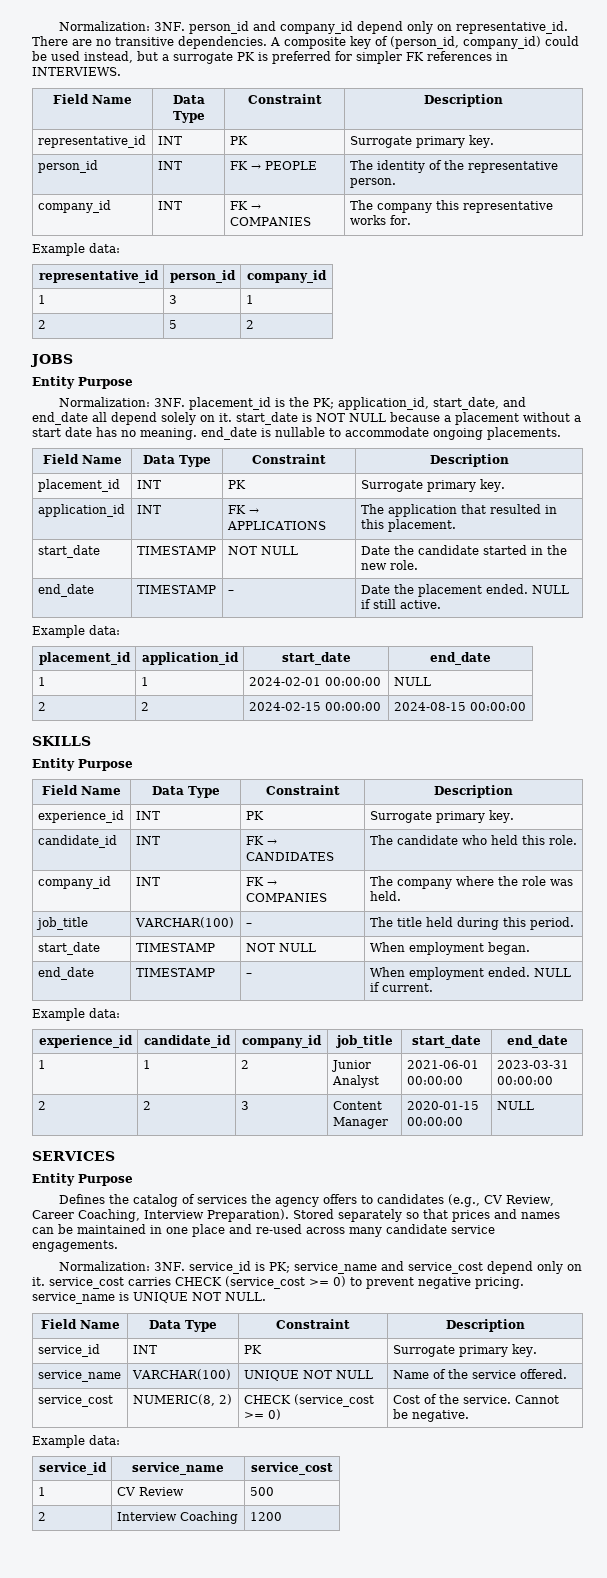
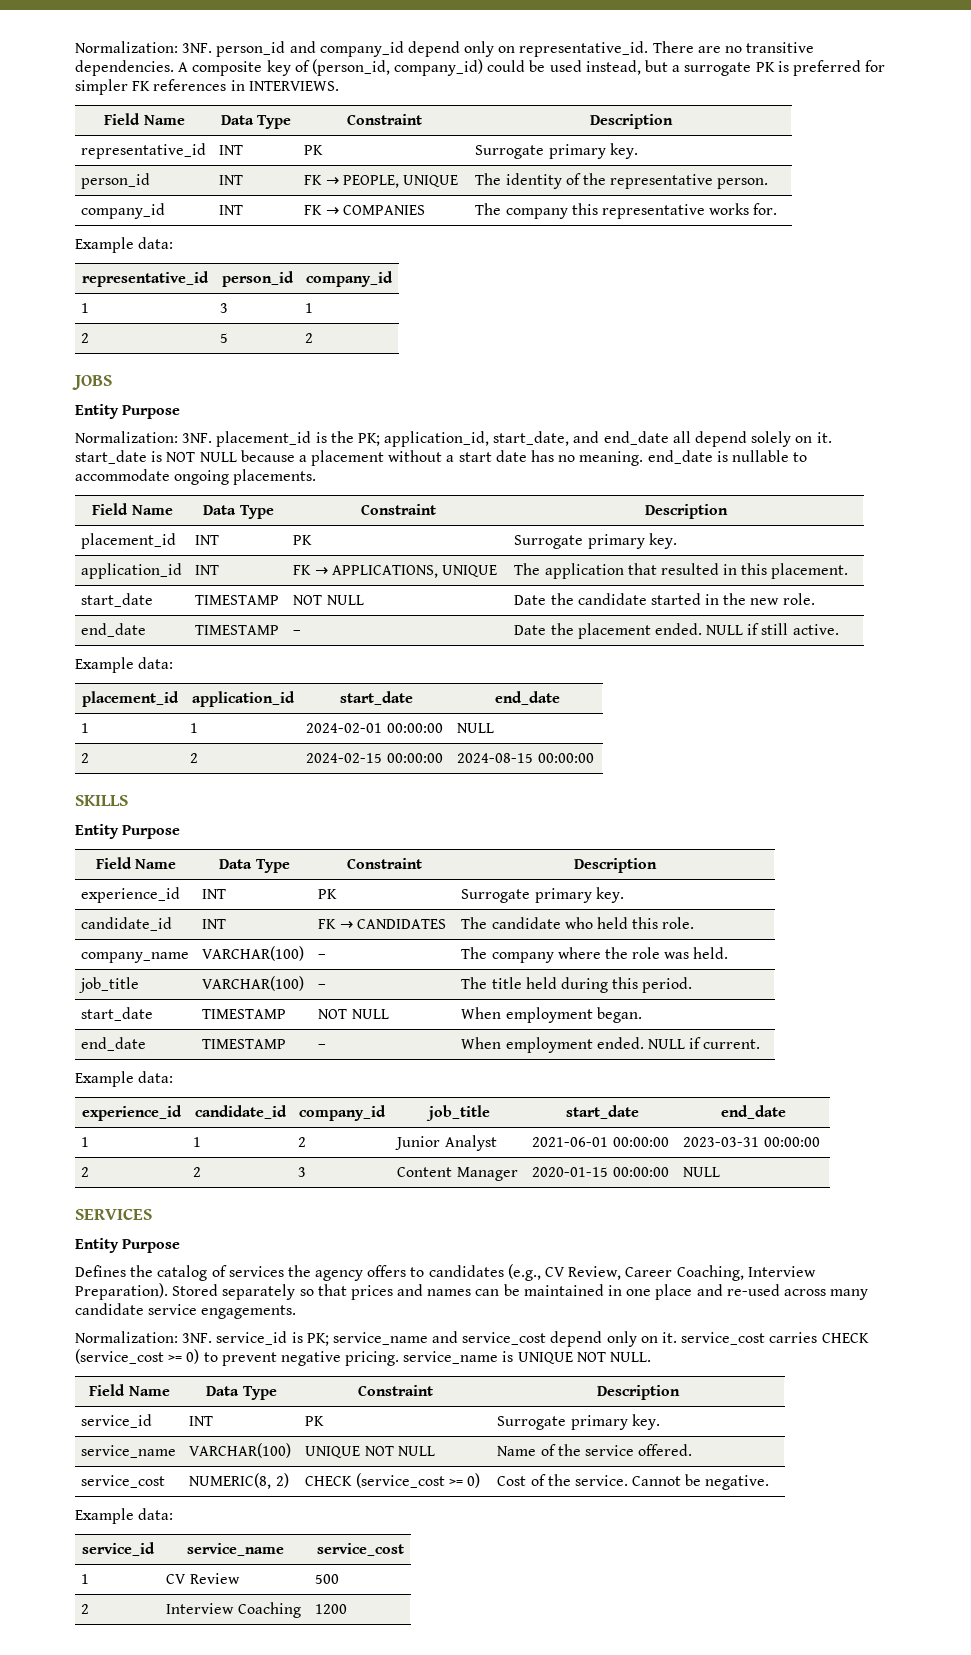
[264,161,317,170] PEOPLE -> [342,175,458,188] PEOPLE, UNIQUE
[226,521,326,530] APPLICATIONS -> [331,565,497,578] APPLICATIONS, UNIQUE
[37,876,111,889] [135,877,160,886] [245,877,277,886] [245,893,327,902] company_id | INT | FK → COMPANIES -> [81,952,190,963] [202,946,305,961] [318,954,327,959] company_name | VARCHAR(100) | –

